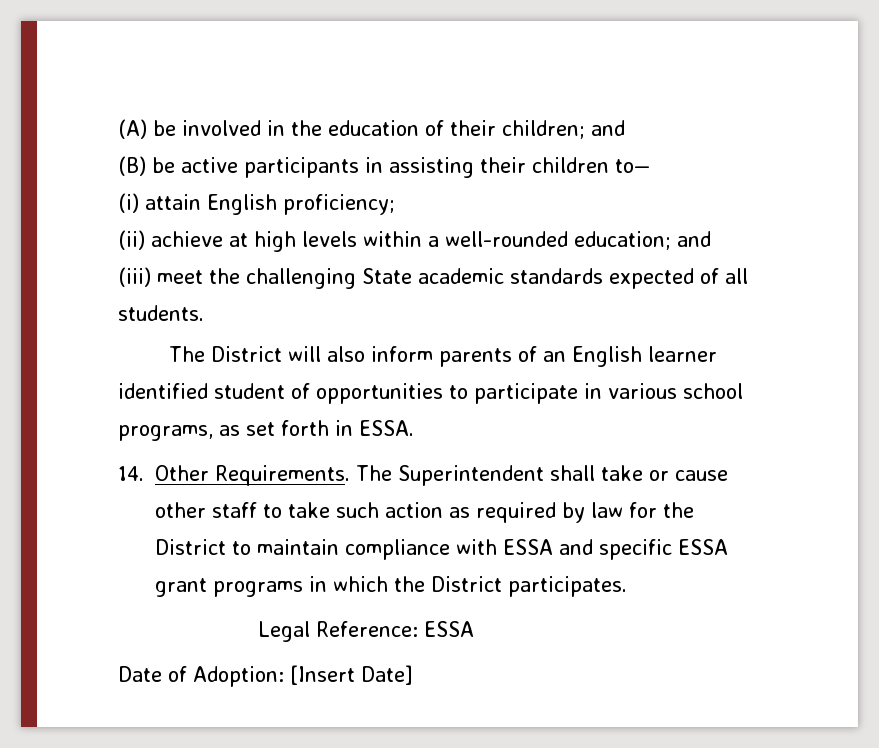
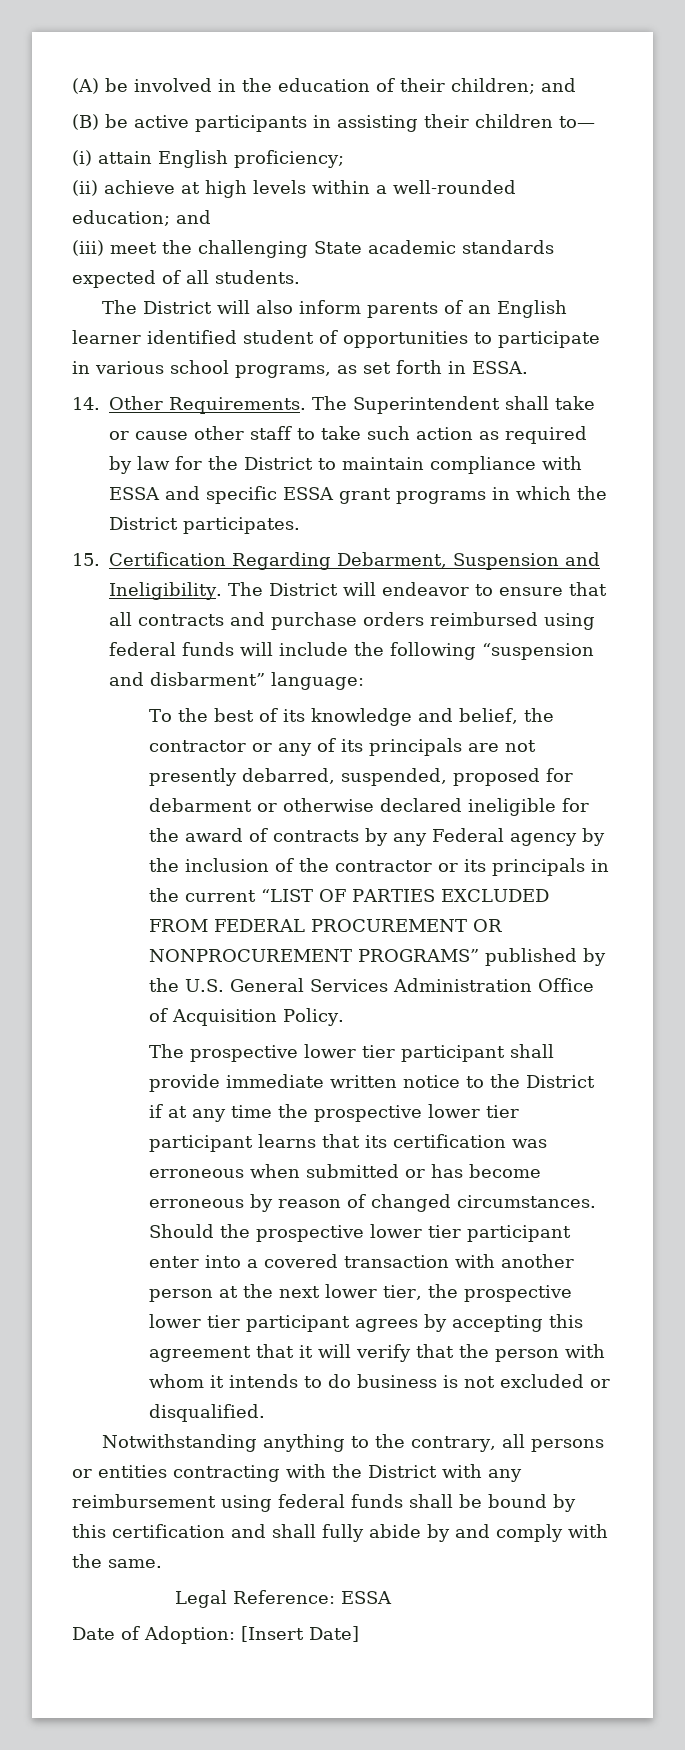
(627, 586) none -> [72,552,600,570] [109,582,607,600] [109,612,595,630] [109,642,594,660] [109,672,364,690] [149,708,555,726] [149,738,537,756] [149,768,574,786] [149,798,590,816] [149,828,606,846] [149,858,610,876] [149,888,550,902] [149,919,503,932] [149,948,607,966] [149,978,595,992] [149,1008,345,1026] [149,1044,555,1062] [149,1074,596,1092] [149,1104,520,1122] [149,1134,548,1152] [149,1164,542,1178] [149,1194,597,1212] [149,1224,572,1242] [149,1254,575,1268] [149,1284,573,1302] [149,1314,584,1332] [149,1344,606,1362] [149,1374,611,1388] [149,1404,266,1422] [102,1434,605,1452] [72,1464,522,1482] [72,1494,576,1512] [72,1524,608,1542] [72,1554,162,1568] // 15. Certification Regarding Debarment, Suspension and Ineligibility. The District will endeavor to ensure that all contracts and purchase orders reimbursed using federal funds will include the following “suspension and disbarment” language: // To the best of its knowledge and belief, the contractor or any of its principals are not presently debarred, suspended, proposed for debarment or otherwise declared ineligible for the award of contracts by any Federal agency by the inclusion of the contractor or its principals in the current “LIST OF PARTIES EXCLUDED FROM FEDERAL PROCUREMENT OR NONPROCUREMENT PROGRAMS” published by the U.S. General Services Administration Office of Acquisition Policy. // The prospective lower tier participant shall provide immediate written notice to the District if at any time the prospective lower tier participant learns that its certification was erroneous when submitted or has become erroneous by reason of changed circumstances. Should the prospective lower tier participant enter into a covered transaction with another person at the next lower tier, the prospective lower tier participant agrees by accepting this agreement that it will verify that the person with whom it intends to do business is not excluded or disqualified. // Notwithstanding anything to the contrary, all persons or entities contracting with the District with any reimbursement using federal funds shall be bound by this certification and shall fully abide by and comply with the same.

